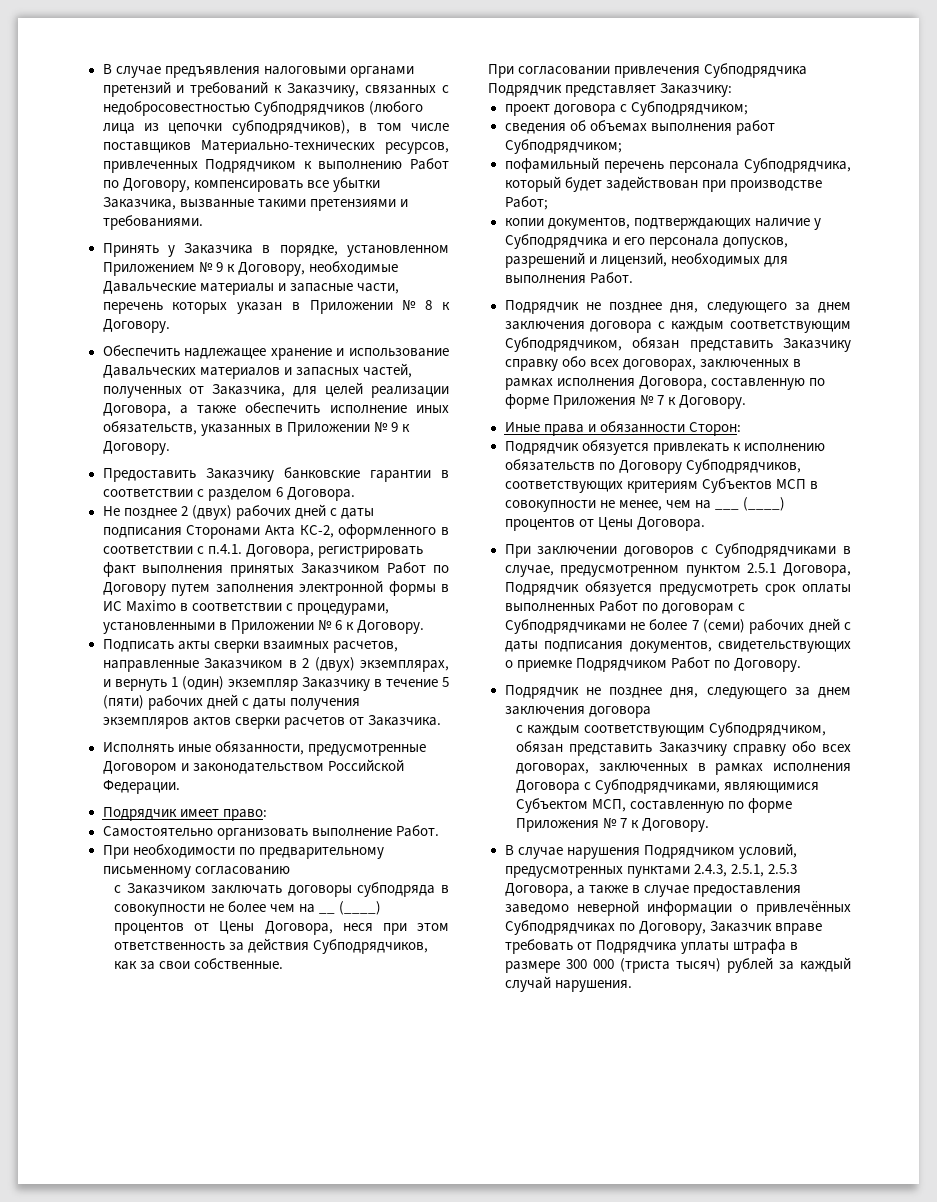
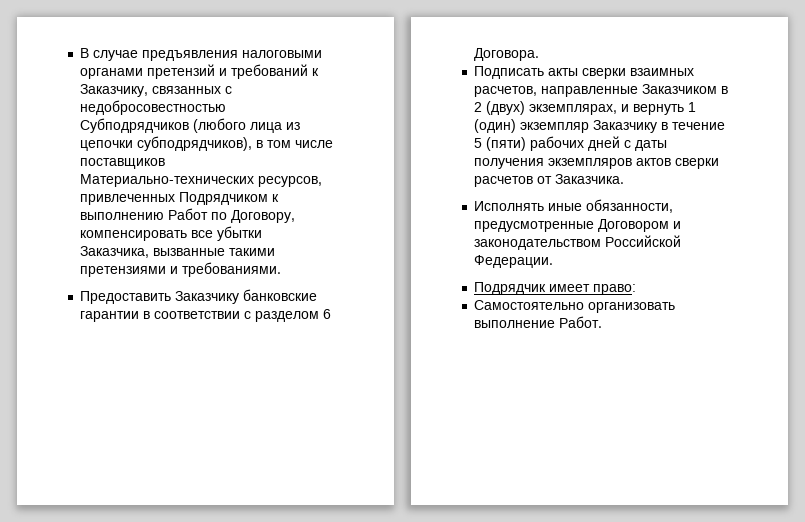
[102,243,449,257] [102,261,398,276] [102,281,399,295] [102,300,450,314] [102,319,170,333] [102,345,449,360] [102,363,412,379] [102,382,449,398] [102,402,450,417] [102,421,410,436] [102,441,170,455] // Принять у Заказчика в порядке, установленном Приложением № 9 к Договору, необходимые Давальческие материалы и запасные части, перечень которых указан в Приложении № 8 к Договору. // Обеспечить надлежащее хранение и использование Давальческих материалов и запасных частей, полученных от Заказчика, для целей реализации Договора, а также обеспечить исполнение иных обязательств, указанных в Приложении № 9 к Договору. -> (282, 269) none
[102,504,374,520] [102,524,449,539] [102,544,423,558] [102,562,449,577] [102,580,449,596] [102,600,389,615] [102,620,424,634] // Не позднее 2 (двух) рабочих дней с даты подписания Сторонами Акта КС-2, оформленного в соответствии с п.4.1. Договора, регистрировать факт выполнения принятых Заказчиком Работ по Договору путем заполнения электронной формы в ИС Maximo в соответствии с процедурами, установленными в Приложении № 6 к Договору. -> (540, 54) none
[102,844,384,859] [102,866,290,878] [114,882,449,897] [114,901,382,916] [114,921,449,935] [114,938,429,954] [114,958,284,970] [488,63,808,78] [488,83,733,97] [504,101,748,116] [504,120,775,135] [504,139,622,154] [504,157,851,173] [504,176,822,192] [504,196,548,210] [504,218,821,230] [504,234,788,249] [504,252,788,268] [504,272,633,284] [504,300,851,314] [504,321,851,333] [504,337,851,352] [504,356,801,371] [504,376,825,390] [504,394,746,409] [504,421,741,436] [504,440,825,455] [504,459,801,474] [504,478,818,493] [504,497,785,512] [504,517,705,531] [504,543,851,558] [504,563,851,577] [504,581,851,596] [504,600,745,615] [504,618,852,634] [504,641,851,653] [504,657,801,672] [504,685,851,699] [504,706,651,718] [516,722,827,737] [516,741,851,756] [516,763,851,775] [516,779,820,794] [516,798,793,813] [516,818,710,832] [504,843,797,859] [504,864,797,878] [504,883,801,897] [504,900,851,916] [504,920,822,935] [504,939,798,954] [504,957,851,973] [504,976,632,992] // При необходимости по предварительному письменному согласованию // с Заказчиком заключать договоры субподряда в совокупности не более чем на __ (____) процентов от Цены Договора, неся при этом ответственность за действия Субподрядчиков, как за свои собственные. // При согласовании привлечения Субподрядчика Подрядчик представляет Заказчику: // проект договора с Субподрядчиком; // сведения об объемах выполнения работ Субподрядчиком; // пофамильный перечень персонала Субподрядчика, который будет задействован при производстве Работ; // копии документов, подтверждающих наличие у Субподрядчика и его персонала допусков, разрешений и лицензий, необходимых для выполнения Работ. // Подрядчик не позднее дня, следующего за днем заключения договора с каждым соответствующим Субподрядчиком, обязан представить Заказчику справку обо всех договорах, заключенных в рамках исполнения Договора, составленную по форме Приложения № 7 к Договору. // Иные права и обязанности Сторон: // Подрядчик обязуется привлекать к исполнению обязательств по Договору Субподрядчиков, соответствующих критериям Субъектов МСП в совокупности не менее, чем на ___ (____) процентов от Цены Договора. // При заключении договоров с Субподрядчиками в случае, предусмотренном пунктом 2.5.1 Договора, Подрядчик обязуется предусмотреть срок оплаты выполненных Работ по договорам с Субподрядчиками не более 7 (семи) рабочих дней с даты подписания документов, свидетельствующих о приемке Подрядчиком Работ по Договору. // Подрядчик не позднее дня, следующего за днем заключения договора // с каждым соответствующим Субподрядчиком, обязан представить Заказчику справку обо всех договорах, заключенных в рамках исполнения Договора с Субподрядчиками, являющимися Субъектом МСП, составленную по форме Приложения № 7 к Договору. // В случае нарушения Подрядчиком условий, предусмотренных пунктами 2.4.3, 2.5.1, 2.5.3 Договора, а также в случае предоставления заведомо неверной информации о привлечённых Субподрядчиках по Договору, Заказчик вправе требовать от Подрядчика уплаты штрафа в размере 300 000 (триста тысяч) рублей за каждый случай нарушения. -> (603, 322) none

